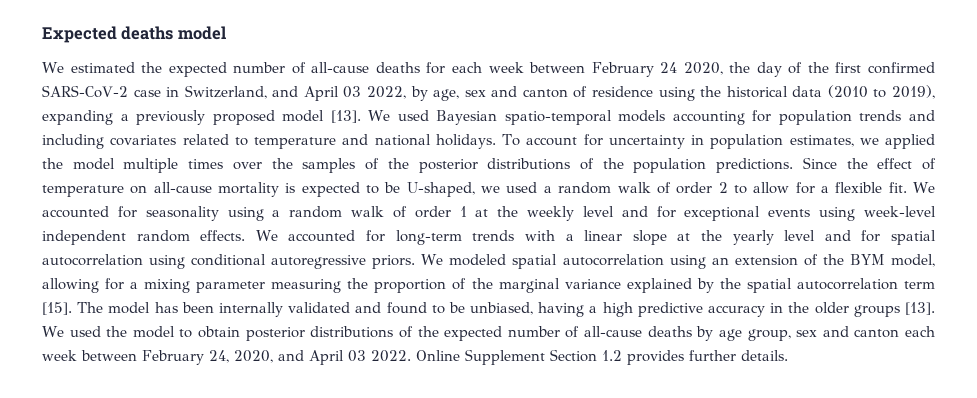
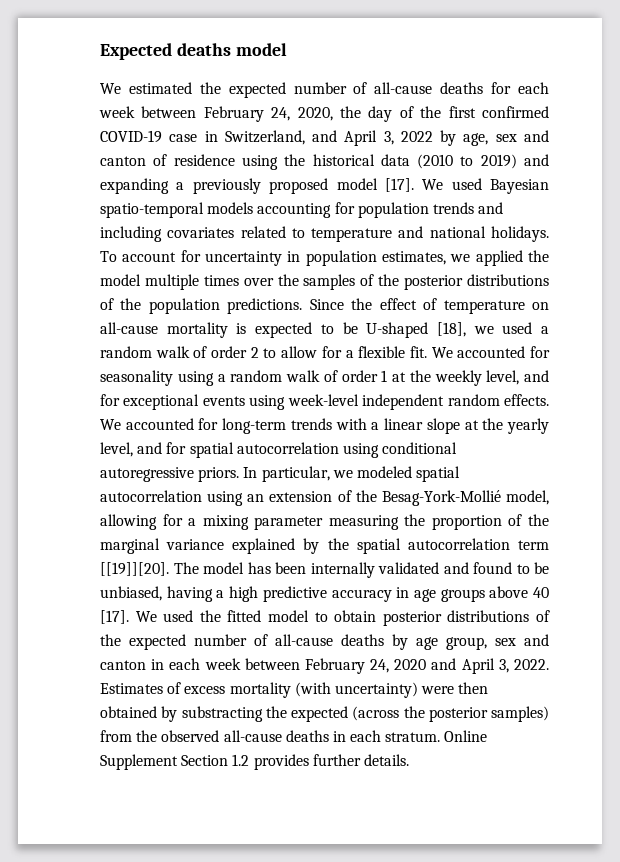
[660,62,678,73] 24 -> [271,107,291,121] 24,
[42,85,128,98] SARS-CoV-2 -> [100,130,162,143] COVID-19
[343,86,406,99] 03 2022, -> [383,131,433,145] 3, 2022
[891,85,935,99] 2019), -> [480,154,549,169] 2019) and
[330,110,361,123] [13]. -> [384,178,414,192] [17].
[406,182,475,197] U-shaped, -> [366,322,466,338] U-shaped [18],
[582,206,614,217] level -> [486,370,520,385] level,
[784,230,816,241] level -> [100,442,133,457] level,
[421,254,444,265] We -> [243,466,353,482] In particular, we
[849,254,885,265] BYM -> [381,490,501,506] Besag-York-Mollié
[42,302,72,315] [15]. -> [100,562,169,576] [[19]][20].
[788,302,935,317] the older groups [13]. -> [413,586,549,602] [100,610,129,624] age groups above 40 [17].
(128, 331) none -> [227,610,262,622] fitted
[904,326,935,337] [42,350,411,365] each week between February 24, 2020, and April 03 2022. -> [151,658,549,674] [100,682,489,698] [100,706,549,722] [100,730,441,742] in each week between February 24, 2020 and April 3, 2022. Estimates of excess mortality (with uncertainty) were then obtained by substracting the expected (across the posterior samples) from the observed all-cause deaths in each stratum.

